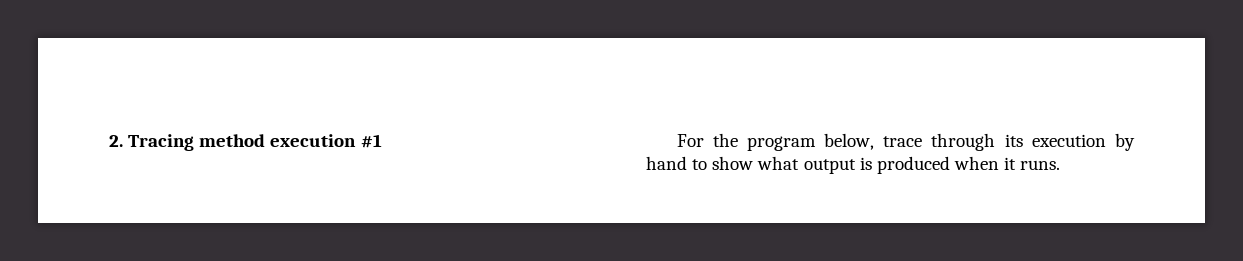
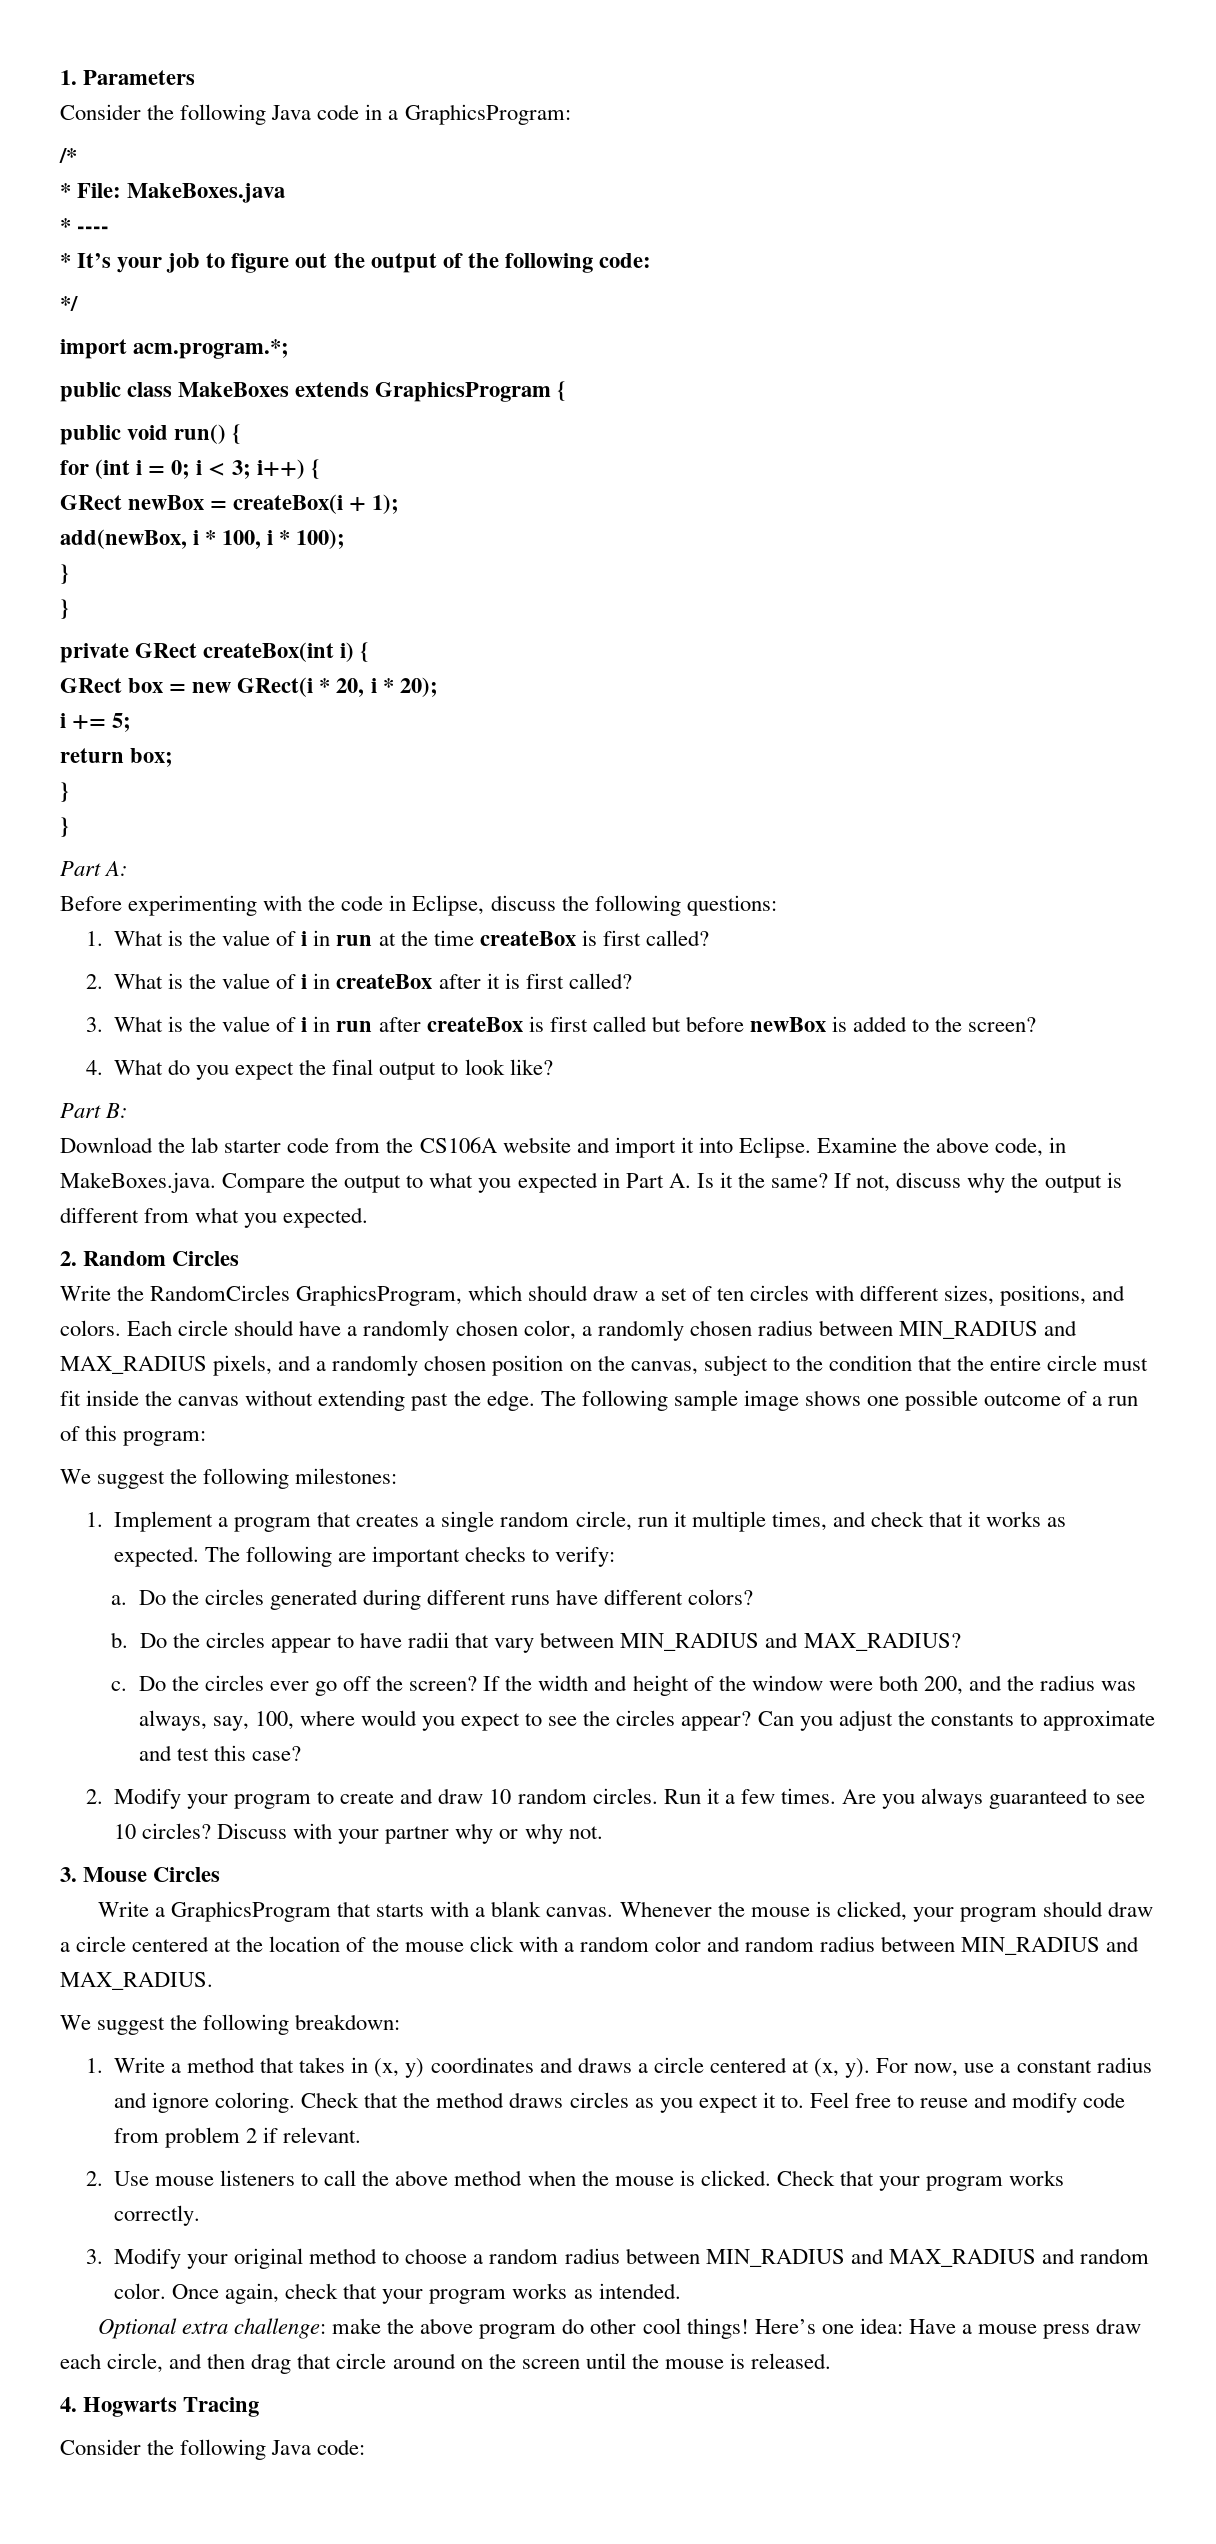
[109,134,382,151] [676,133,1135,151] [646,156,1061,174] 2. Tracing method execution #1 // For the program below, trace through its execution by hand to show what output is produced when it runs. -> [60,70,196,85] [60,104,571,125] [59,148,77,163] [60,183,286,203] [60,218,110,233] [60,253,651,273] [60,296,78,311] [60,339,290,359] [60,381,567,402] [60,424,242,445] [60,459,320,479] [60,494,400,514] [60,529,346,549] [60,564,69,584] [60,599,69,619] [60,642,370,663] [60,677,438,697] [60,713,132,732] [60,748,174,767] [60,782,69,802] [60,817,69,837] [60,861,129,876] [60,895,777,916] [85,930,709,946] [85,973,632,989] [85,1016,1037,1032] [85,1059,553,1080] [60,1103,129,1118] [60,1137,1067,1158] [60,1172,1122,1193] [60,1207,369,1228] [60,1251,240,1266] [60,1285,1126,1306] [60,1320,1078,1341] [60,1355,1149,1376] [60,1390,1139,1411] [60,1425,207,1446] [60,1468,398,1489] [85,1511,1067,1532] [113,1546,616,1567] [111,1589,754,1610] [111,1632,961,1653] [111,1675,1137,1696] [138,1710,1155,1731] [138,1745,301,1761] [85,1788,1146,1809] [113,1823,603,1844] [60,1867,221,1882] [97,1901,1154,1922] [60,1936,1140,1955] [60,1972,213,1990] [60,2014,401,2035] [85,2057,1152,2078] [113,2092,1126,2113] [113,2127,362,2148] [85,2170,1065,2191] [113,2205,200,2226] [85,2248,1149,2269] [113,2283,681,2304] [97,2318,1142,2339] [60,2353,832,2374] [60,2397,260,2417] [60,2439,366,2460] 1. Parameters // Consider the following Java code in a GraphicsProgram: // /* // * File: MakeBoxes.java // * ---- // * It’s your job to figure out the output of the following code: // */ // import acm.program.*; // public class MakeBoxes extends GraphicsProgram { // public void run() { // for (int i = 0; i < 3; i++) { // GRect newBox = createBox(i + 1); // add(newBox, i * 100, i * 100); // } // } // private GRect createBox(int i) { // GRect box = new GRect(i * 20, i * 20); // i += 5; // return box; // } // } // Part A: // Before experimenting with the code in Eclipse, discuss the following questions: // 1. What is the value of i in run at the time createBox is first called? // 2. What is the value of i in createBox after it is first called? // 3. What is the value of i in run after createBox is first called but before newBox is added to the screen? // 4. What do you expect the final output to look like? // Part B: // Download the lab starter code from the CS106A website and import it into Eclipse. Examine the above code, in MakeBoxes.java. Compare the output to what you expected in Part A. Is it the same? If not, discuss why the output is different from what you expected. // 2. Random Circles // Write the RandomCircles GraphicsProgram, which should draw a set of ten circles with different sizes, positions, and colors. Each circle should have a randomly chosen color, a randomly chosen radius between MIN_RADIUS and MAX_RADIUS pixels, and a randomly chosen position on the canvas, subject to the condition that the entire circle must fit inside the canvas without extending past the edge. The following sample image shows one possible outcome of a run of this program: // We suggest the following milestones: // 1. Implement a program that creates a single random circle, run it multiple times, and check that it works as expected. The following are important checks to verify: // a. Do the circles generated during different runs have different colors? // b. Do the circles appear to have radii that vary between MIN_RADIUS and MAX_RADIUS? // c. Do the circles ever go off the screen? If the width and height of the window were both 200, and the radius was always, say, 100, where would you expect to see the circles appear? Can you adjust the constants to approximate and test this case? // 2. Modify your program to create and draw 10 random circles. Run it a few times. Are you always guaranteed to see 10 circles? Discuss with your partner why or why not. // 3. Mouse Circles // Write a GraphicsProgram that starts with a blank canvas. Whenever the mouse is clicked, your program should draw a circle centered at the location of the mouse click with a random color and random radius between MIN_RADIUS and MAX_RADIUS. // We suggest the following breakdown: // 1. Write a method that takes in (x, y) coordinates and draws a circle centered at (x, y). For now, use a constant radius and ignore coloring. Check that the method draws circles as you expect it to. Feel free to reuse and modify code from problem 2 if relevant. // 2. Use mouse listeners to call the above method when the mouse is clicked. Check that your program works correctly. // 3. Modify your original method to choose a random radius between MIN_RADIUS and MAX_RADIUS and random color. Once again, check that your program works as intended. // Optional extra challenge: make the above program do other cool things! Here’s one idea: Have a mouse press draw each circle, and then drag that circle around on the screen until the mouse is released. // 4. Hogwarts Tracing // Consider the following Java code:

